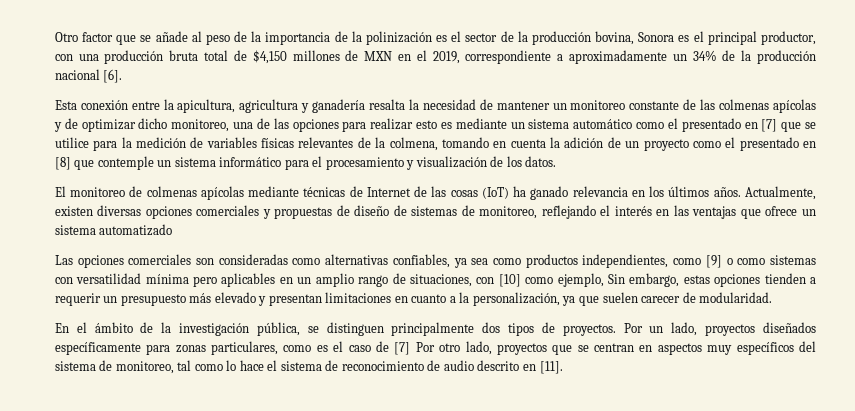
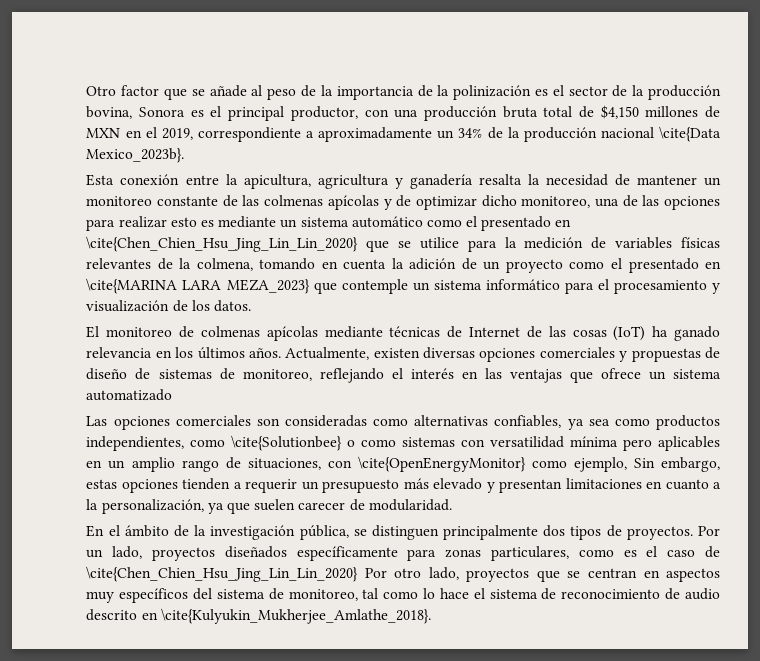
[103,69,123,83] [6]. -> [659,126,722,142] [86,148,185,163] \cite{Data Mexico_2023b}.
[761,119,778,132] [7] -> [86,236,359,252] \cite{Chen_Chien_Hsu_Jing_Lin_Lin_2020}
[54,157,71,170] [8] -> [86,278,310,294] \cite{MARINA LARA MEZA_2023}
[705,255,722,268] [9] -> [231,435,343,451] \cite{Solutionbee}
[498,274,521,287] [10] -> [357,456,526,472] \cite{OpenEnergyMonitor}
[394,342,411,355] [7] -> [86,566,359,582] \cite{Chen_Chien_Hsu_Jing_Lin_Lin_2020}
[539,361,563,374] [11]. -> [160,608,431,624] \cite{Kulyukin_Mukherjee_Amlathe_2018}.

